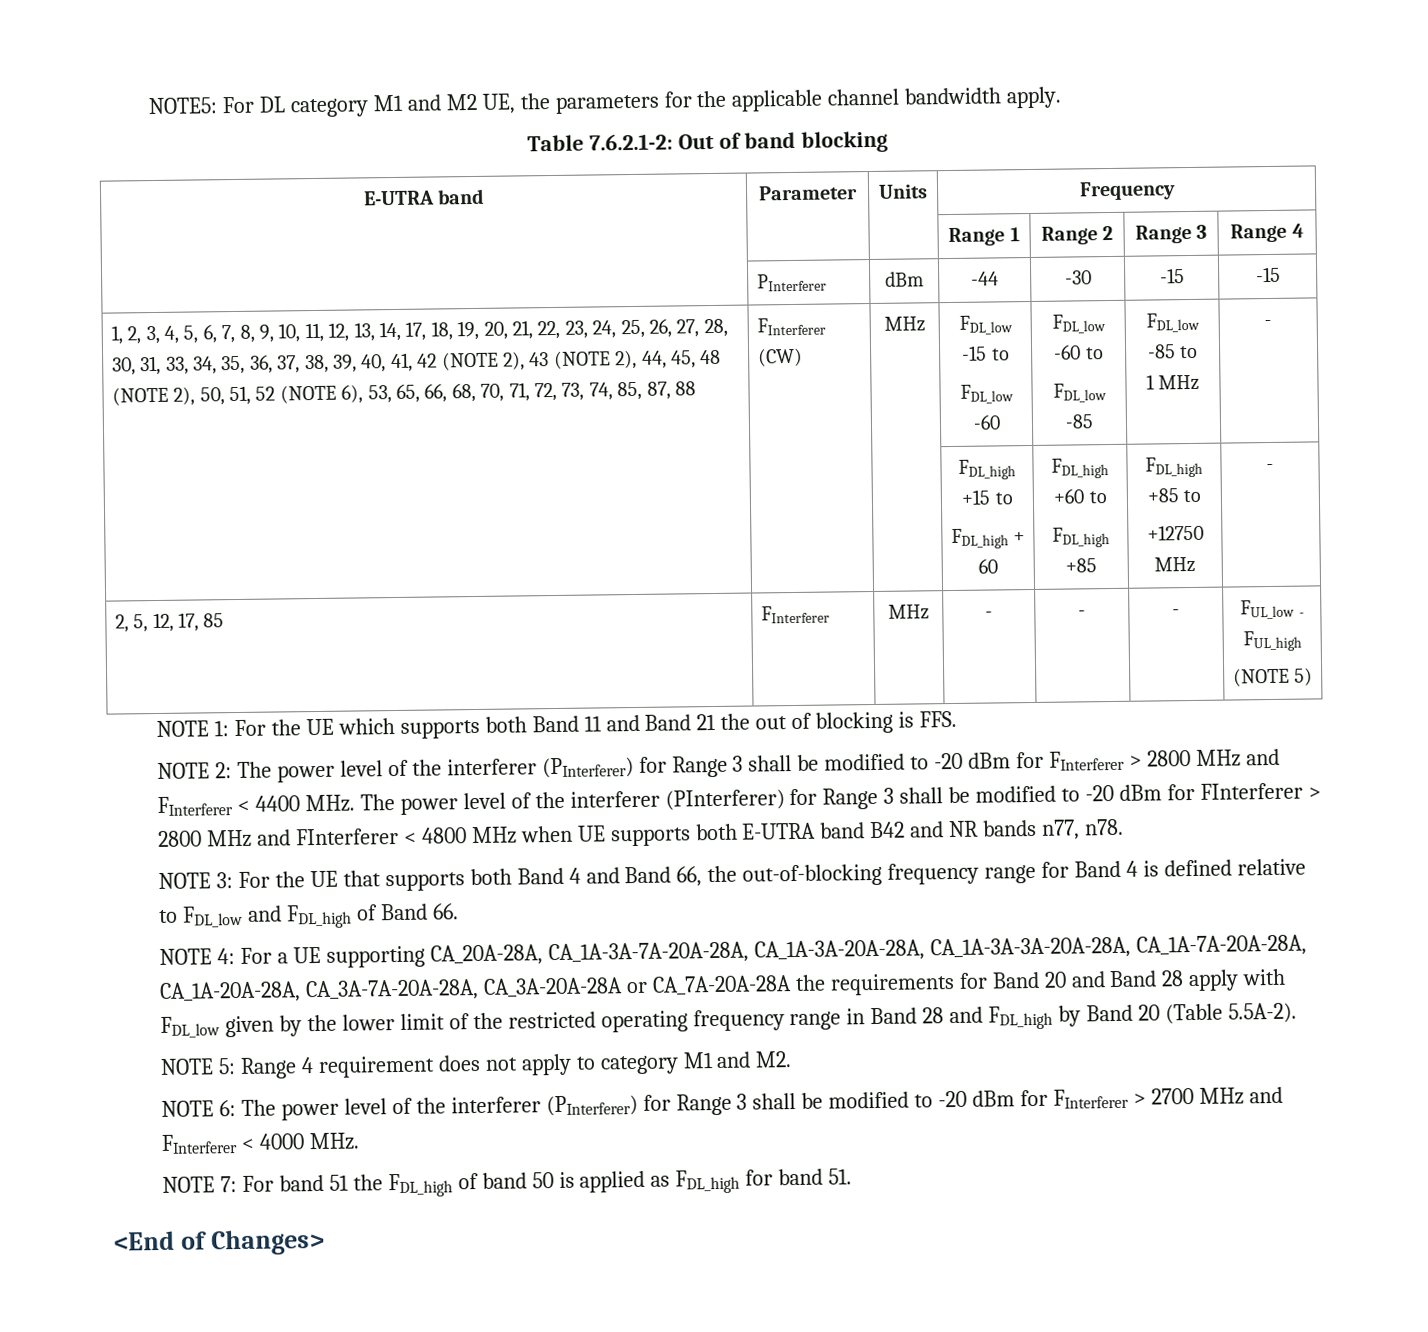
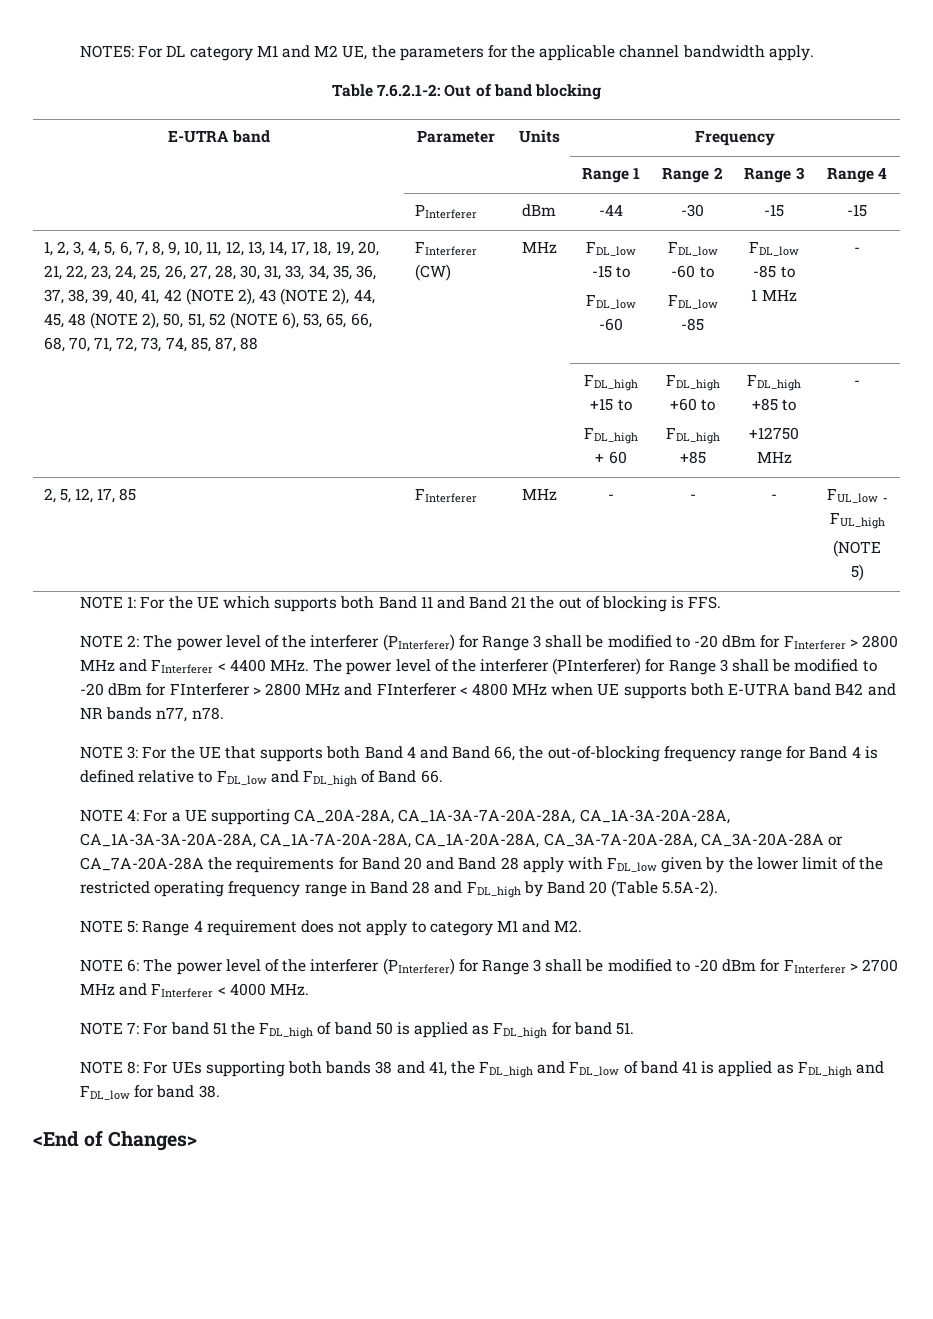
(853, 1176) none -> [80,1061,884,1078] [80,1085,220,1100] // NOTE 8: For UEs supporting both bands 38 and 41, the FDL_high and FDL_low of band 41 is applied as FDL_high and FDL_low for band 38.

